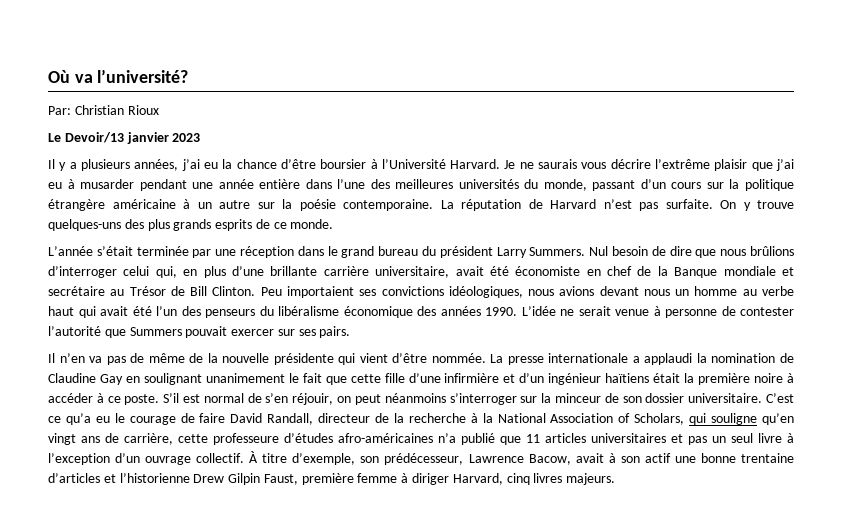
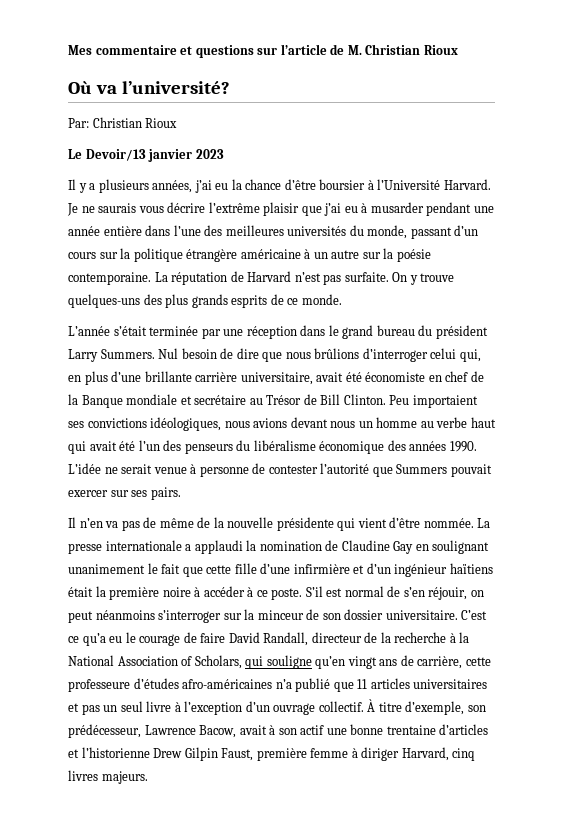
(48, 76) none -> [68,44,458,58] Mes commentaire et questions sur l’article de M. Christian Rioux //

